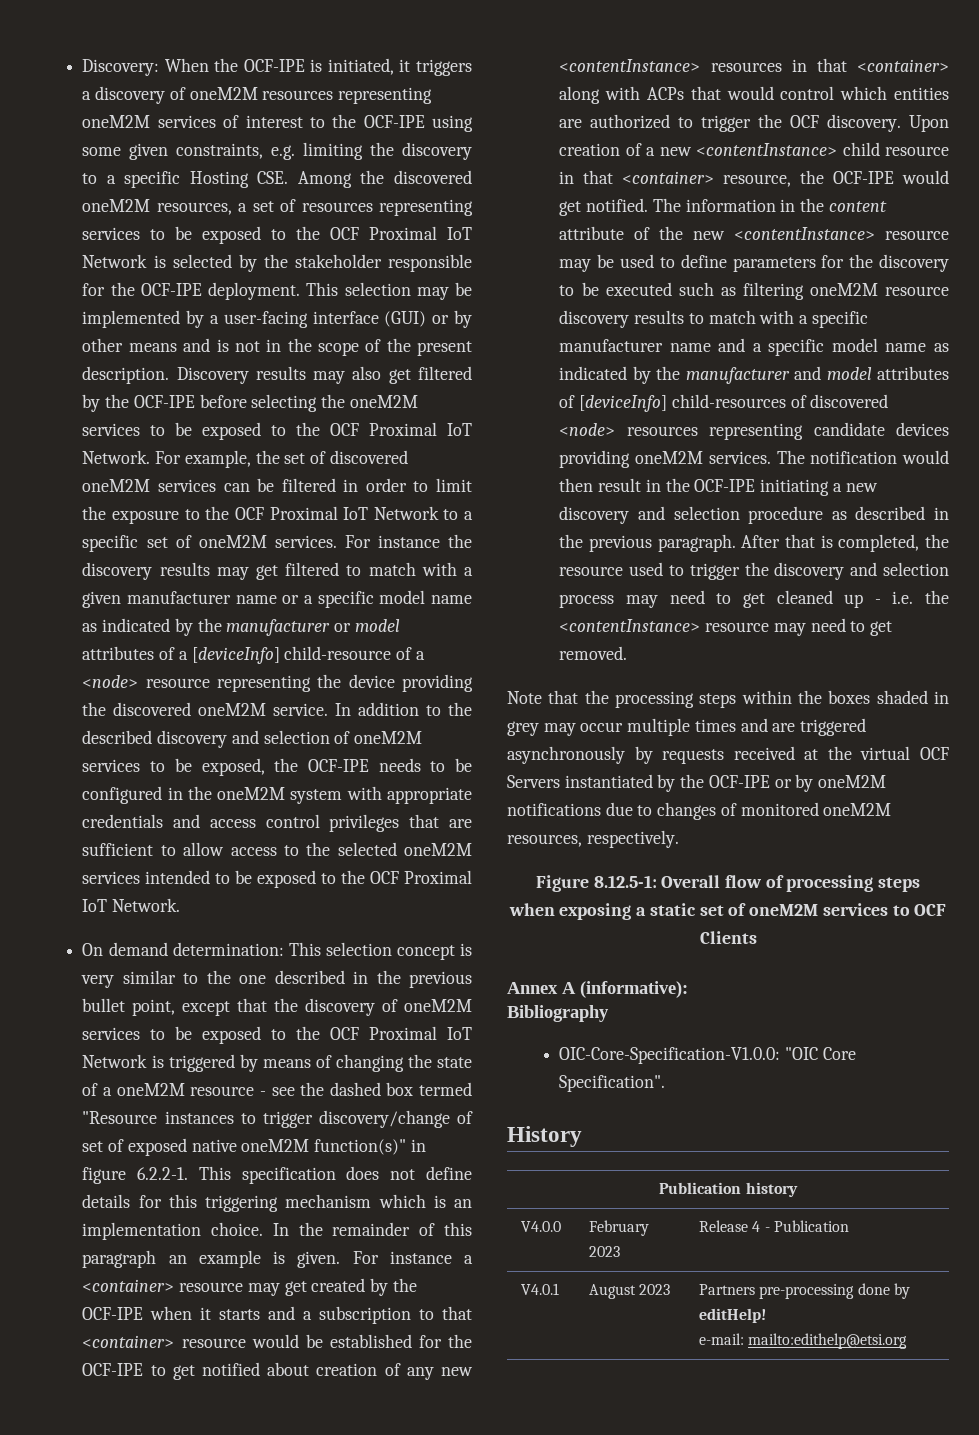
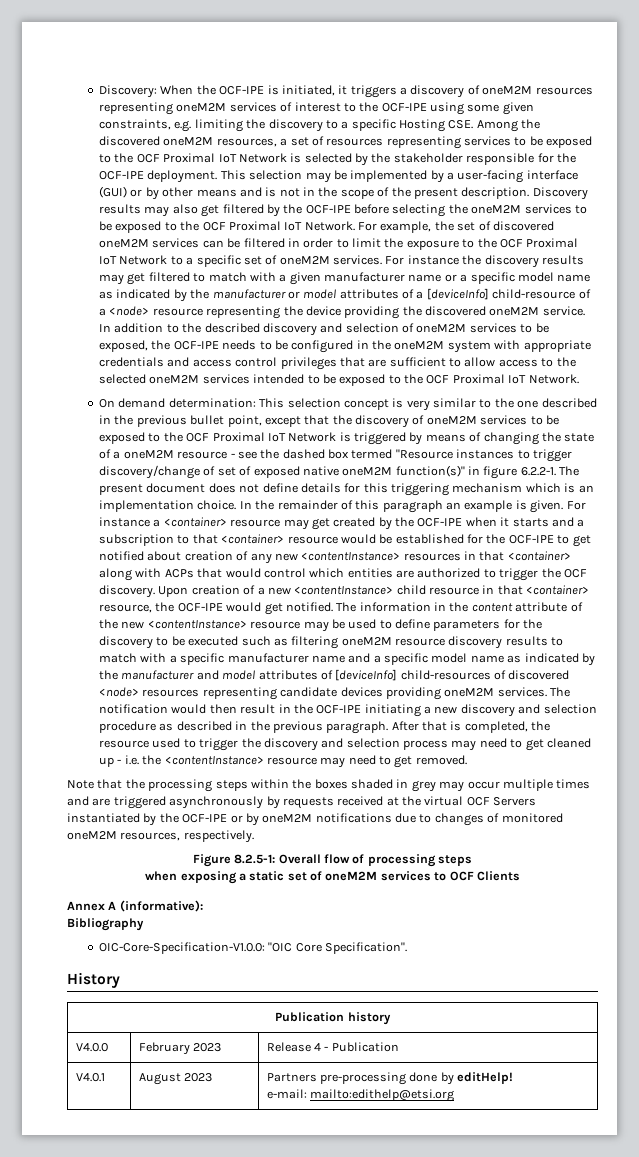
[198,1166,336,1184] This specification -> [559,466,580,476] [99,483,206,495] The present document
[593,875,657,888] 8.12.5-1: -> [234,854,276,864] 8.2.5-1:

